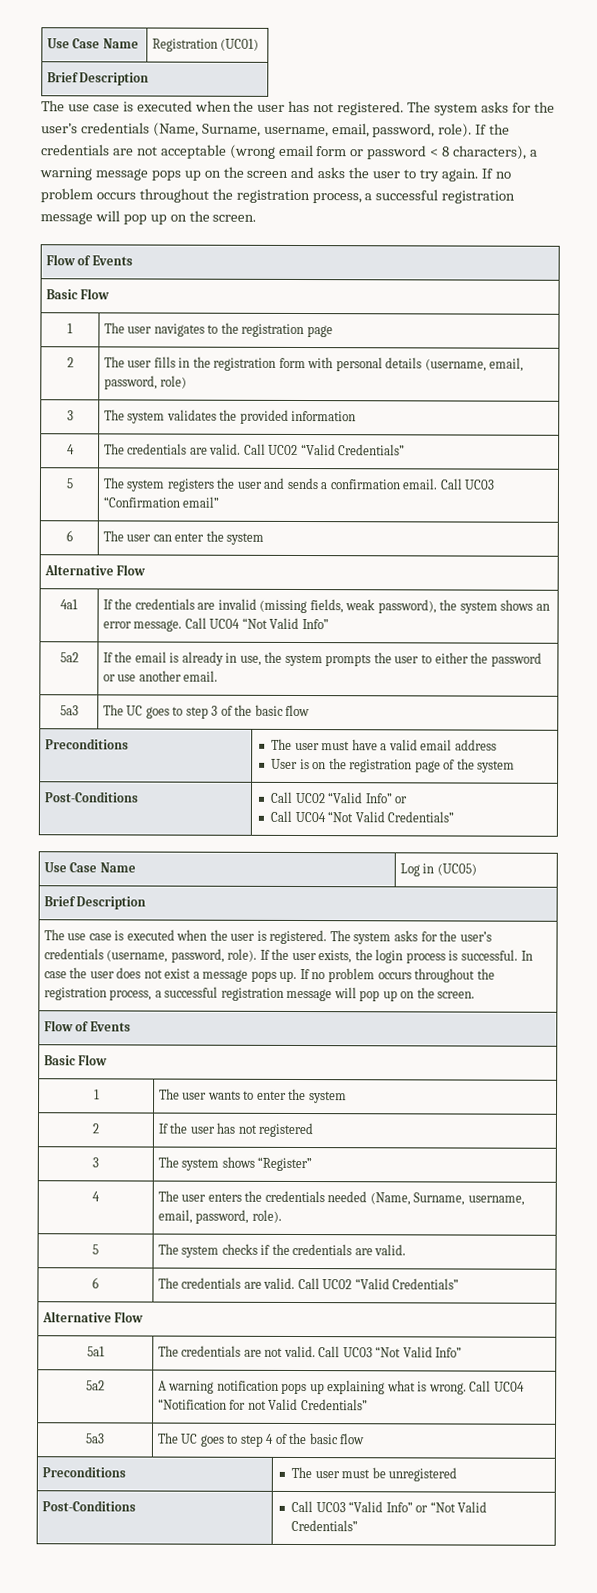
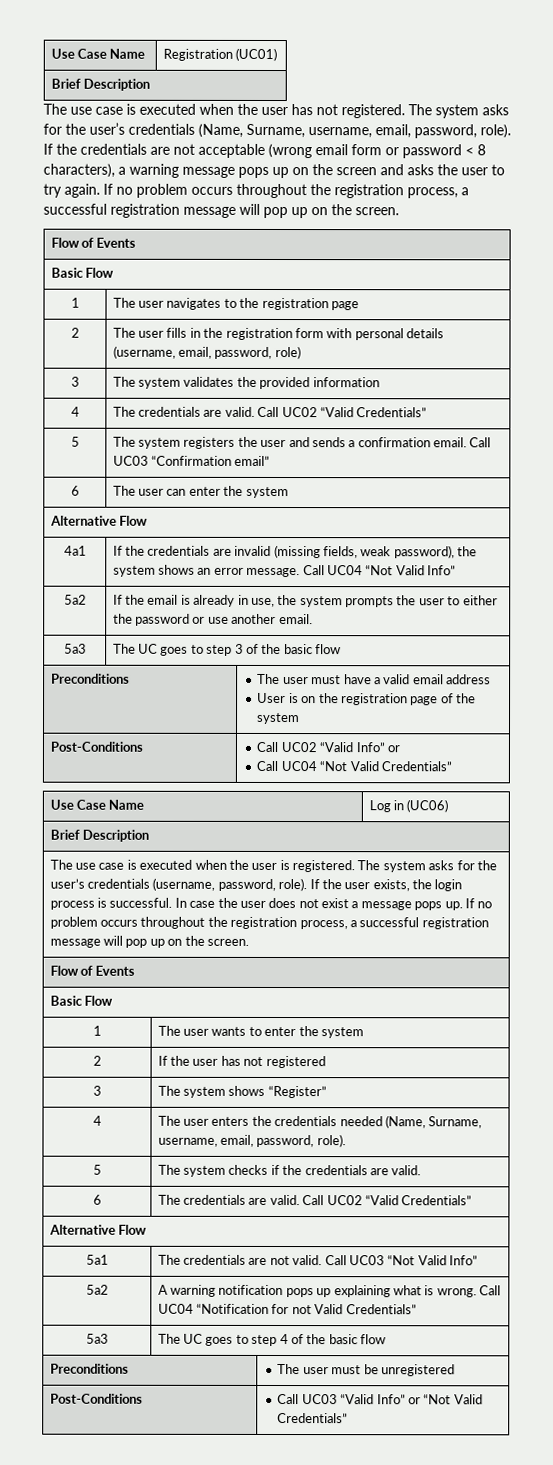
[436,863,477,876] (UC05) -> [406,799,449,813] (UC06)

